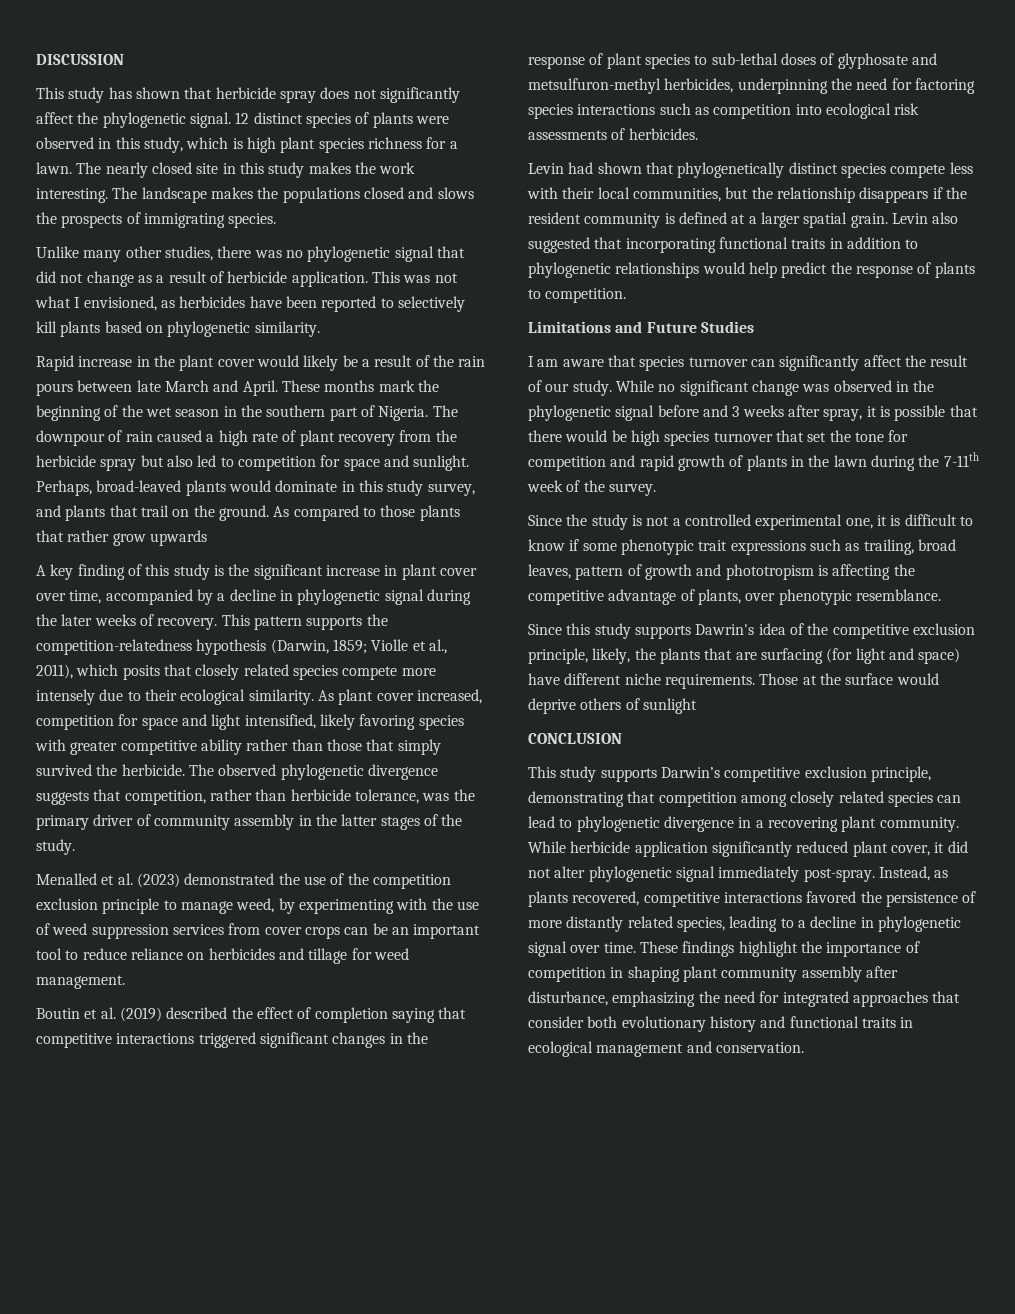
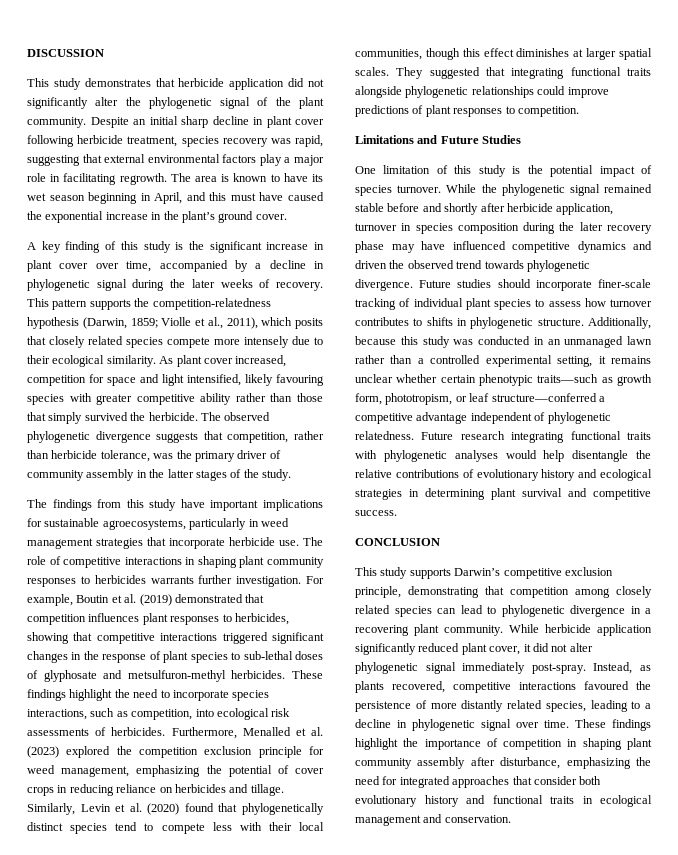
[108,87,350,103] has shown that herbicide spray does -> [84,78,305,90] demonstrates that herbicide application did
[36,112,449,128] [36,137,458,153] [36,162,416,178] [36,187,474,203] [36,212,277,228] [36,246,465,262] [36,271,458,287] [35,296,465,312] [36,321,320,337] [36,355,486,371] [36,380,439,396] [36,405,458,421] [36,430,457,446] [36,455,470,471] [36,480,475,496] [36,505,460,521] [36,530,207,546] affect the phylogenetic signal. 12 distinct species of plants were observed in this study, which is high plant species richness for a lawn. The nearly closed site in this study makes the work interesting. The landscape makes the populations closed and slows the prospects of immigrating species. // Unlike many other studies, there was no phylogenetic signal that did not change as a result of herbicide application. This was not what I envisioned, as herbicides have been reported to selectively kill plants based on phylogenetic similarity. // Rapid increase in the plant cover would likely be a result of the rain pours between late March and April. These months mark the beginning of the wet season in the southern part of Nigeria. The downpour of rain caused a high rate of plant recovery from the herbicide spray but also led to competition for space and sunlight. Perhaps, broad-leaved plants would dominate in this study survey, and plants that trail on the ground. As compared to those plants that rather grow upwards -> [95,97,324,109] [27,116,324,128] [27,135,323,147] [27,154,324,166] [27,173,323,185] [27,192,324,204] [27,211,287,223] alter the phylogenetic signal of the plant community. Despite an initial sharp decline in plant cover following herbicide treatment, species recovery was rapid, suggesting that external environmental factors play a major role in facilitating regrowth. The area is known to have its wet season beginning in April, and this must have caused the exponential increase in the plant’s ground cover.
[359,714,416,730] favoring -> [276,374,324,386] favouring
[36,873,451,889] [36,898,479,914] [36,923,481,939] [36,948,409,964] [36,975,125,989] [36,1007,435,1023] Menalled et al. (2023) demonstrated the use of the competition exclusion principle to manage weed, by experimenting with the use of weed suppression services from cover crops can be an important tool to reduce reliance on herbicides and tillage for weed management. // Boutin et al. (2019) described the effect of completion saying -> [27,499,323,511] [27,518,289,530] [27,537,323,549] [27,556,325,568] [27,575,324,587] [27,594,265,606] [27,613,289,625] [27,632,69,644] The findings from this study have important implications for sustainable agroecosystems, particularly in weed management strategies that incorporate herbicide use. The role of competitive interactions in shaping plant community responses to herbicides warrants further investigation. For example, Boutin et al. (2019) demonstrated that competition influences plant responses to herbicides, showing
[664,78,975,94] [528,103,792,119] herbicides, underpinning the need for factoring species interactions such as competition -> [231,670,323,679] [27,689,270,701] [27,708,193,720] herbicides. These findings highlight the need to incorporate species interactions, such as competition,
[528,162,642,174] // Levin had shown -> [171,727,323,739] [27,746,324,758] [27,765,324,777] [27,784,284,796] [27,803,214,815] Furthermore, Menalled et al. (2023) explored the competition exclusion principle for weed management, emphasizing the potential of cover crops in reducing reliance on herbicides and tillage. Similarly, Levin et al. (2020) found
(886, 170) none -> [115,822,154,831] tend to
[725,187,967,203] [528,212,959,228] but the relationship disappears if the resident community is defined at a larger spatial grain. Levin also -> [425,48,652,60] [355,67,424,79] though this effect diminishes at larger spatial scales. They
[625,237,919,253] [528,262,975,278] incorporating functional traits in addition to phylogenetic relationships would help predict the response of plants -> [511,67,651,79] [355,86,609,98] [355,105,503,117] integrating functional traits alongside phylogenetic relationships could improve predictions of plant responses
[528,355,969,371] [528,380,935,396] [528,405,978,421] [528,430,909,446] [528,452,979,471] [527,480,656,496] [528,514,973,530] [528,539,956,555] [528,564,915,580] [528,589,941,605] [528,623,975,639] [528,648,961,664] [528,673,939,689] [528,698,697,714] I am aware that species turnover can significantly affect the result of our study. While no significant change was observed in the phylogenetic signal before and 3 weeks after spray, it is possible that there would be high species turnover that set the tone for competition and rapid growth of plants in the lawn during the 7-11th week of the survey. // Since the study is not a controlled experimental one, it is difficult to know if some phenotypic trait expressions such as trailing, broad leaves, pattern of growth and phototropism is affecting the competitive advantage of plants, over phenotypic resemblance. // Since this study supports Dawrin's idea of the competitive exclusion principle, likely, the plants that are surfacing (for light and space) have different niche requirements. Those at the surface would deprive others of sunlight -> [355,165,652,177] [355,184,652,196] [355,203,614,215] [355,222,652,234] [355,241,652,253] [355,260,590,272] [355,279,651,291] [355,298,652,310] [355,317,651,329] [355,336,652,348] [355,355,651,367] [355,374,652,386] [355,393,605,405] [355,412,611,424] [355,431,651,443] [355,450,651,462] [355,469,652,481] [355,488,651,500] [355,510,397,516] One limitation of this study is the potential impact of species turnover. While the phylogenetic signal remained stable before and shortly after herbicide application, turnover in species composition during the later recovery phase may have influenced competitive dynamics and driven the observed trend towards phylogenetic divergence. Future studies should incorporate finer-scale tracking of individual plant species to assess how turnover contributes to shifts in phylogenetic structure. Additionally, because this study was conducted in an unmanaged lawn rather than a controlled experimental setting, it remains unclear whether certain phenotypic traits—such as growth form, phototropism, or leaf structure—conferred a competitive advantage independent of phylogenetic relatedness. Future research integrating functional traits with phylogenetic analyses would help disentangle the relative contributions of evolutionary history and ecological strategies in determining plant survival and competitive success.
[806,891,857,903] favored -> [584,681,629,690] favoured

